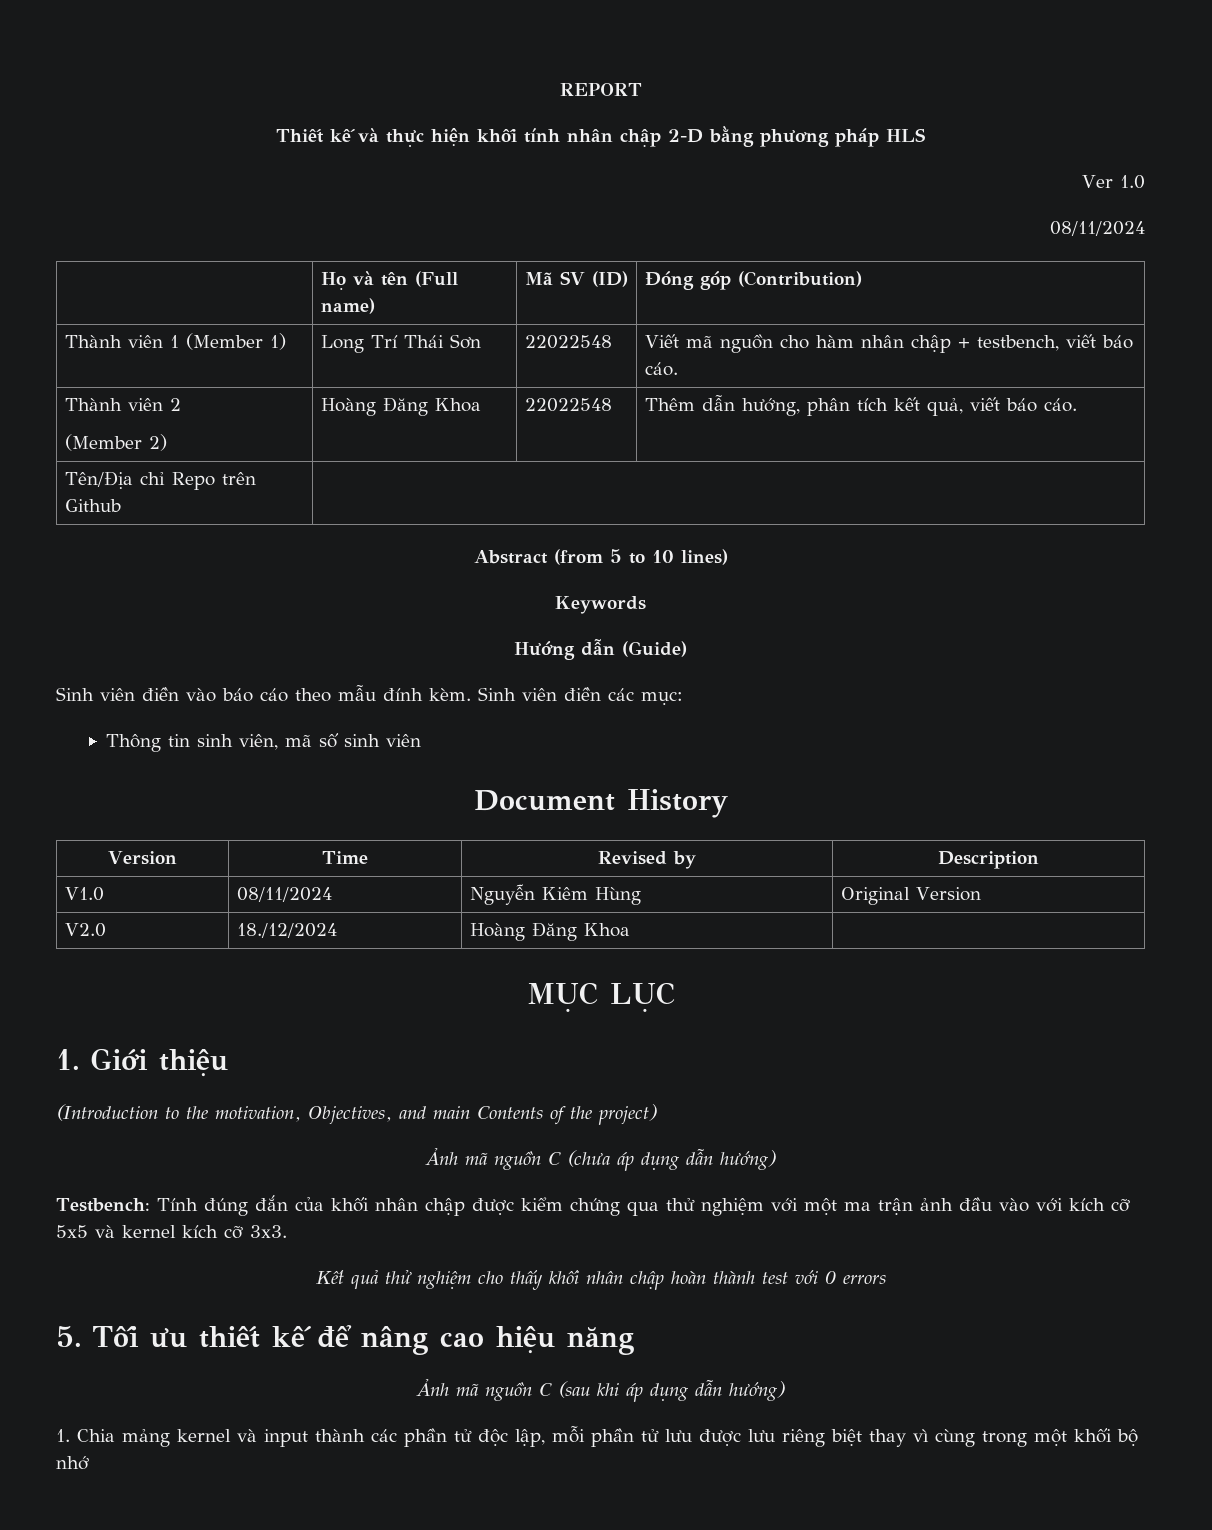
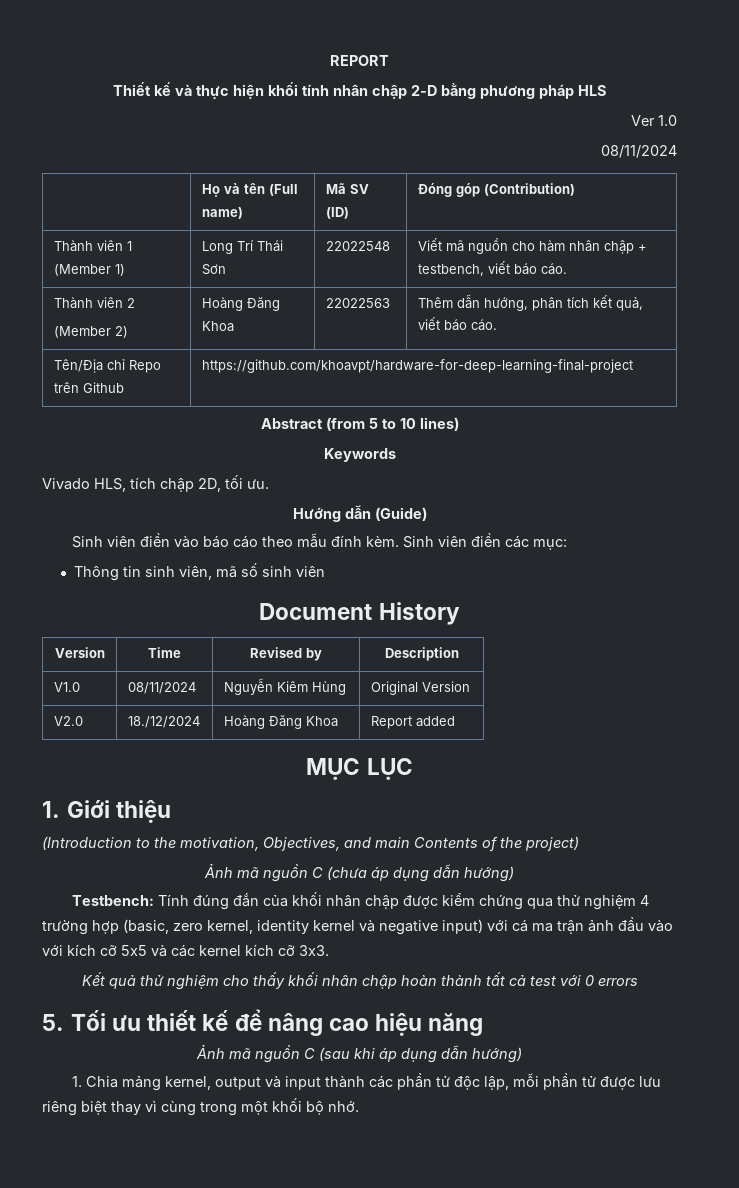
[524,398,612,412] 22022548 -> [325,298,390,308] 22022563
(121, 505) none -> [201,359,633,373] https://github.com/khoavpt/hardware-for-deep-learning-final-project
(646, 605) none -> [42,475,269,492] // Vivado HLS, tích chập 2D, tối ưu.
(630, 930) none -> [370,716,455,729] Report added
[770,1198,837,1216] với một -> [640,895,650,906] [42,919,528,935] 4 trường hợp (basic, zero kernel, identity kernel và negative input) với cá
(115, 1231) none -> [171,944,195,957] các
(755, 1277) none -> [485,972,526,986] tất cả
[177,1429,231,1442] kernel -> [165,1076,262,1090] kernel, output
[665,1429,692,1442] lưu -> (597, 1081) none
[56,1456,89,1470] nhớ -> [328,1100,359,1112] nhớ.

